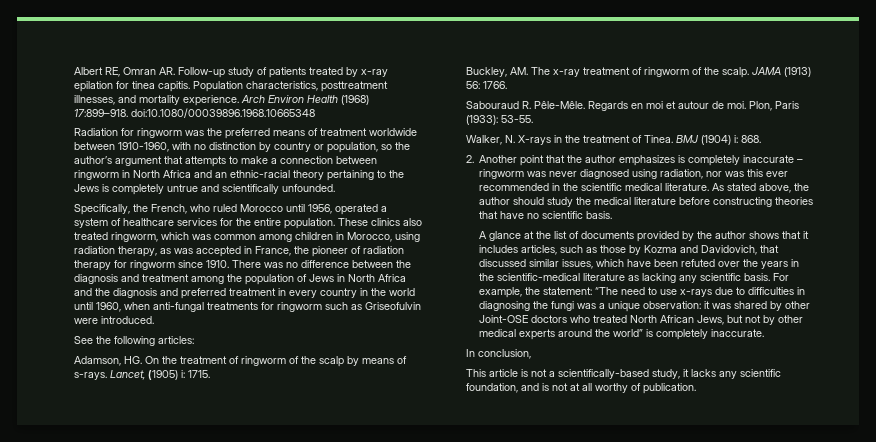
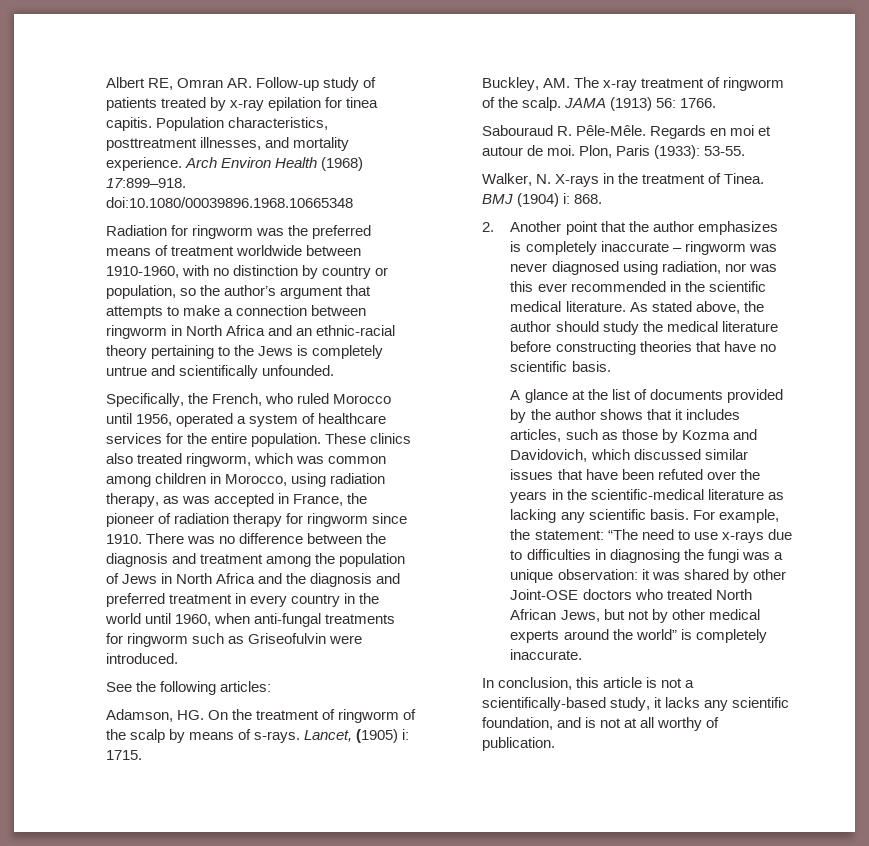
[759,245,779,253] that -> [590,449,630,460] which
[561,259,624,269] issues, which -> [510,469,583,480] issues that
[465,369,486,377] // This -> [575,677,599,688] this

